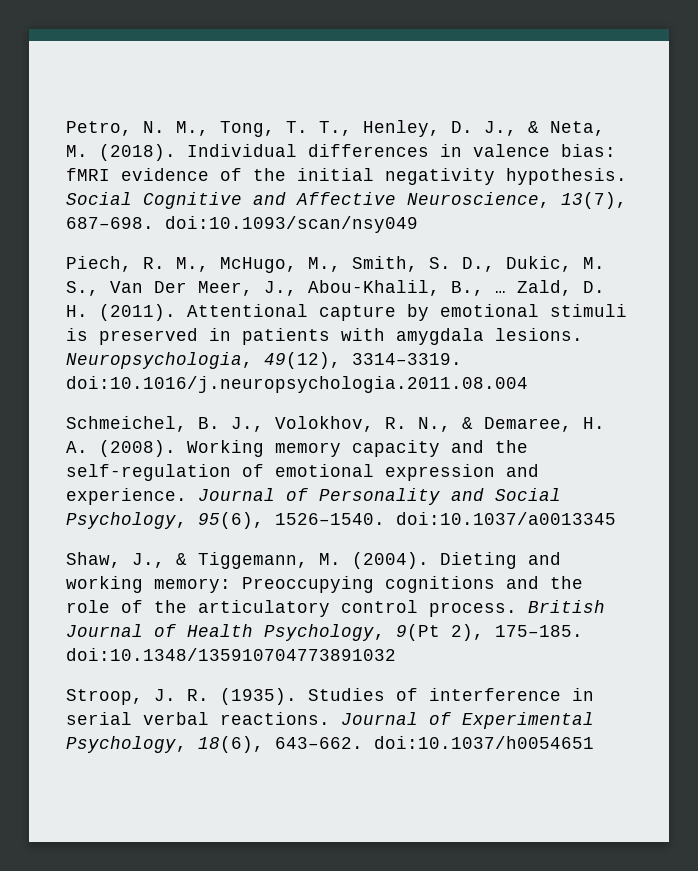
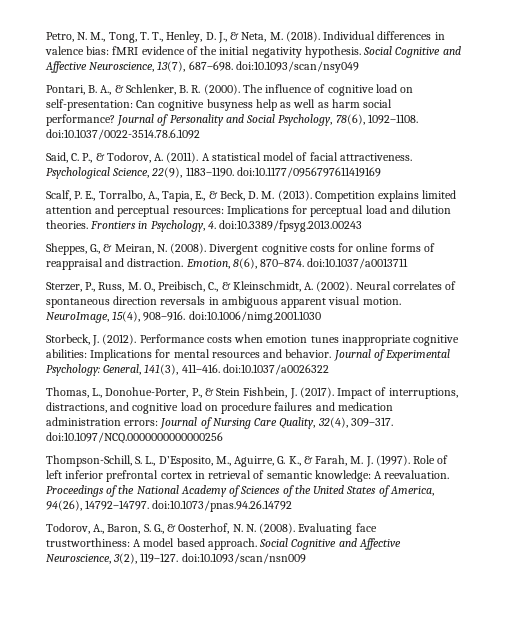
[66,256,605,273] [66,280,605,296] [66,304,627,321] [66,328,583,345] [66,352,462,369] [66,376,528,393] [66,416,605,432] [66,440,528,457] [66,464,539,481] [66,488,187,505] Piech, R. M., McHugo, M., Smith, S. D., Dukic, M. S., Van Der Meer, J., Abou-Khalil, B., … Zald, D. H. (2011). Attentional capture by emotional stimuli is preserved in patients with amygdala lesions. Neuropsychologia, 49(12), 3314–3319. doi:10.1016/j.neuropsychologia.2011.08.004 // Schmeichel, B. J., Volokhov, R. N., & Demaree, H. A. (2008). Working memory capacity and the self-regulation of emotional expression and experience. -> [46,84,414,96] [46,99,393,111] [46,114,115,126] Pontari, B. A., & Schlenker, B. R. (2000). The influence of cognitive load on self-presentation: Can cognitive busyness help as well as harm social performance?
[198,512,616,529] [66,552,561,569] [66,576,583,593] [66,600,605,617] [66,624,583,641] [66,648,396,661] [66,688,594,705] [66,712,594,729] [66,736,594,753] 95(6), 1526–1540. doi:10.1037/a0013345 // Shaw, J., & Tiggemann, M. (2004). Dieting and working memory: Preoccupying cognitions and the role of the articulatory control process. British Journal of Health Psychology, 9(Pt 2), 175–185. doi:10.1348/135910704773891032 // Stroop, J. R. (1935). Studies of interference in serial verbal reactions. Journal of Experimental Psychology, 18(6), 643–662. doi:10.1037/h0054651 -> [335,114,418,125] [46,129,200,140] [46,152,412,163] [46,167,381,179] [46,190,457,202] [46,205,452,217] [46,220,363,232] [46,243,435,255] [46,258,409,270] [46,281,457,292] [46,296,401,308] [46,311,321,323] [46,334,460,346] [46,349,451,361] [46,364,329,376] [46,387,458,399] [46,402,393,414] [46,417,393,429] [46,432,223,444] [46,455,449,467] [46,470,450,482] [46,485,434,497] [46,500,293,512] [46,523,377,535] [46,538,401,550] [46,553,306,564] 78(6), 1092–1108. doi:10.1037/0022-3514.78.6.1092 // Said, C. P., & Todorov, A. (2011). A statistical model of facial attractiveness. Psychological Science, 22(9), 1183–1190. doi:10.1177/0956797611419169 // Scalf, P. E., Torralbo, A., Tapia, E., & Beck, D. M. (2013). Competition explains limited attention and perceptual resources: Implications for perceptual load and dilution theories. Frontiers in Psychology, 4. doi:10.3389/fpsyg.2013.00243 // Sheppes, G., & Meiran, N. (2008). Divergent cognitive costs for online forms of reappraisal and distraction. Emotion, 8(6), 870–874. doi:10.1037/a0013711 // Sterzer, P., Russ, M. O., Preibisch, C., & Kleinschmidt, A. (2002). Neural correlates of spontaneous direction reversals in ambiguous apparent visual motion. NeuroImage, 15(4), 908–916. doi:10.1006/nimg.2001.1030 // Storbeck, J. (2012). Performance costs when emotion tunes inappropriate cognitive abilities: Implications for mental resources and behavior. Journal of Experimental Psychology: General, 141(3), 411–416. doi:10.1037/a0026322 // Thomas, L., Donohue-Porter, P., & Stein Fishbein, J. (2017). Impact of interruptions, distractions, and cognitive load on procedure failures and medication administration errors: Journal of Nursing Care Quality, 32(4), 309–317. doi:10.1097/NCQ.0000000000000256 // Thompson-Schill, S. L., D’Esposito, M., Aguirre, G. K., & Farah, M. J. (1997). Role of left inferior prefrontal cortex in retrieval of semantic knowledge: A reevaluation. Proceedings of the National Academy of Sciences of the United States of America, 94(26), 14792–14797. doi:10.1073/pnas.94.26.14792 // Todorov, A., Baron, S. G., & Oosterhof, N. N. (2008). Evaluating face trustworthiness: A model based approach. Social Cognitive and Affective Neuroscience, 3(2), 119–127. doi:10.1093/scan/nsn009

